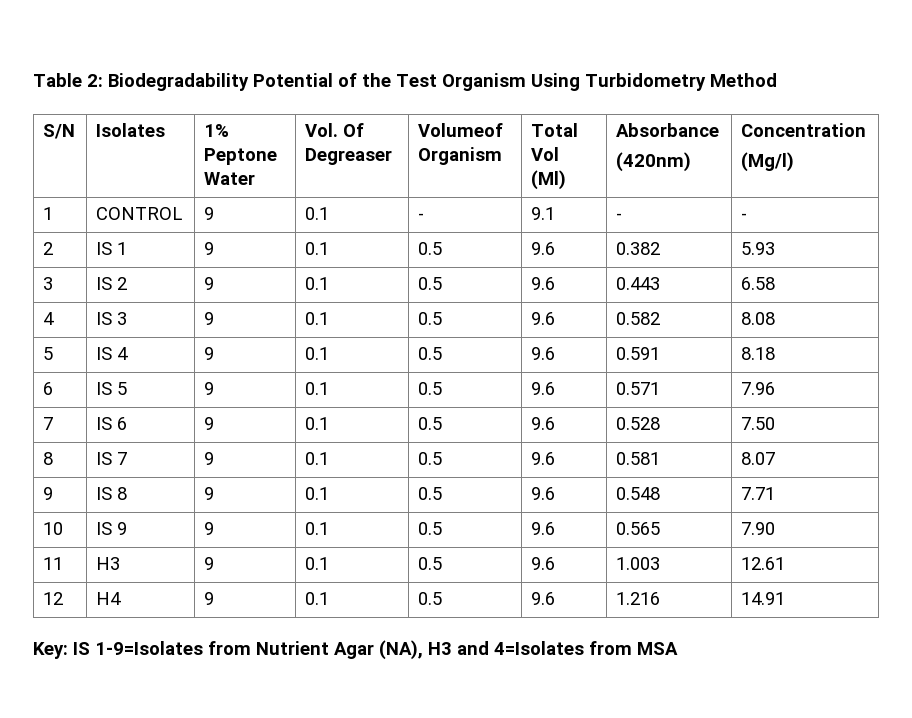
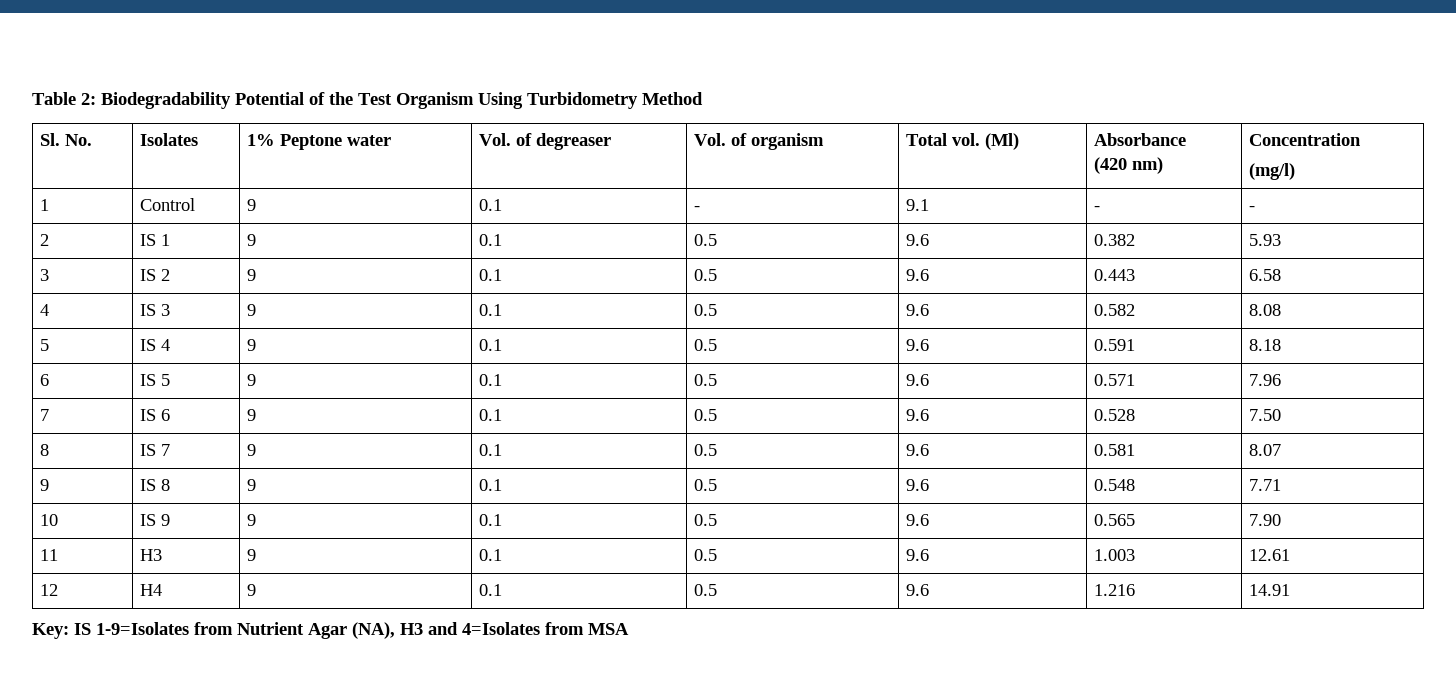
[43,124,76,139] S/N -> [40,133,93,146] Sl. No.
[204,172,256,185] [305,123,365,137] [305,148,393,165] [418,123,504,137] [418,147,503,165] Water | Vol. Of Degreaser | Volumeof Organism -> [347,135,392,146] [479,133,612,150] [694,133,825,150] water | Vol. of degreaser | Vol. of organism
[531,147,560,161] Vol -> [952,133,981,146] vol.
[616,152,692,172] (420nm) -> [1094,157,1164,174] (420 nm)
[741,152,795,172] [43,207,54,220] [96,207,183,220] (Mg/l) // 1 | CONTROL -> [1249,163,1296,180] [40,199,50,211] [140,198,196,211] (mg/l) // 1 | Control

